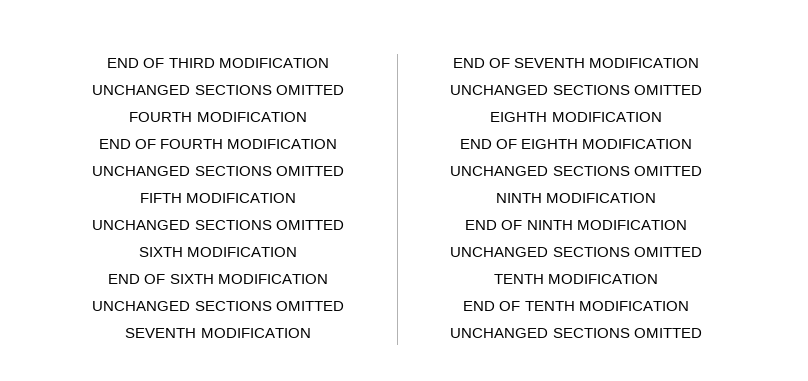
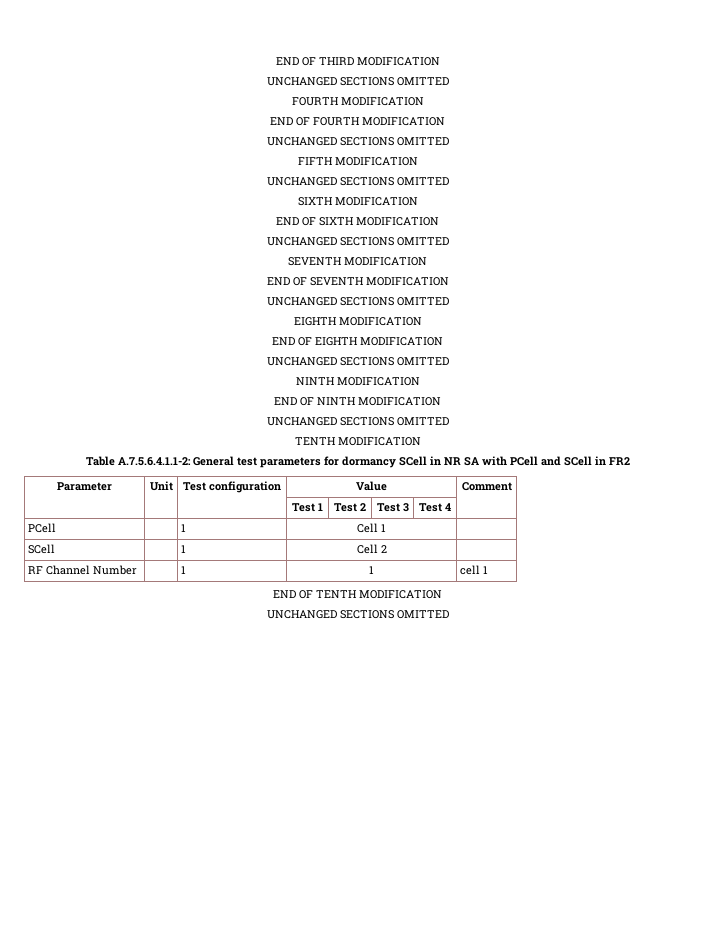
(659, 279) none -> [85,456,630,468] [57,482,112,491] [149,481,173,491] [183,481,281,493] [356,481,387,491] [461,482,512,491] [292,503,323,512] [334,503,366,512] [376,503,409,512] [419,503,451,512] [28,523,57,533] [181,524,187,532] [357,523,386,533] [28,544,56,554] [181,545,187,553] [356,544,387,554] [28,565,138,575] [181,566,187,574] [369,566,374,574] [460,565,489,575] // Table A.7.5.6.4.1.1-2: General test parameters for dormancy SCell in NR SA with PCell and SCell in FR2 // Parameter | Unit | Test configuration | Value | Comment // | | | Test 1 | Test 2 | Test 3 | Test 4 | // PCell | | 1 | Cell 1 | // SCell | | 1 | Cell 2 | // RF Channel Number | | 1 | 1 | cell 1

